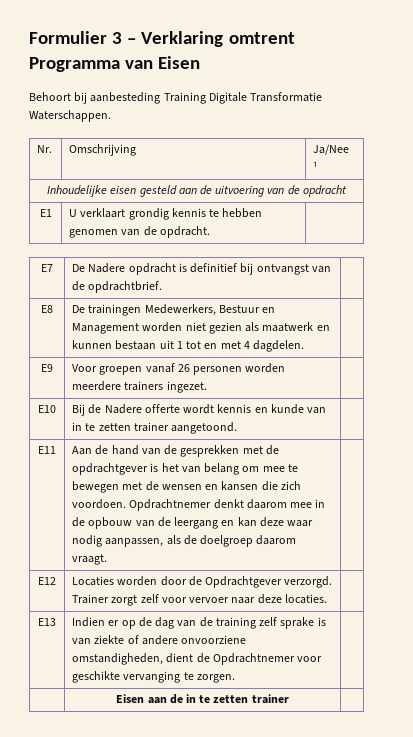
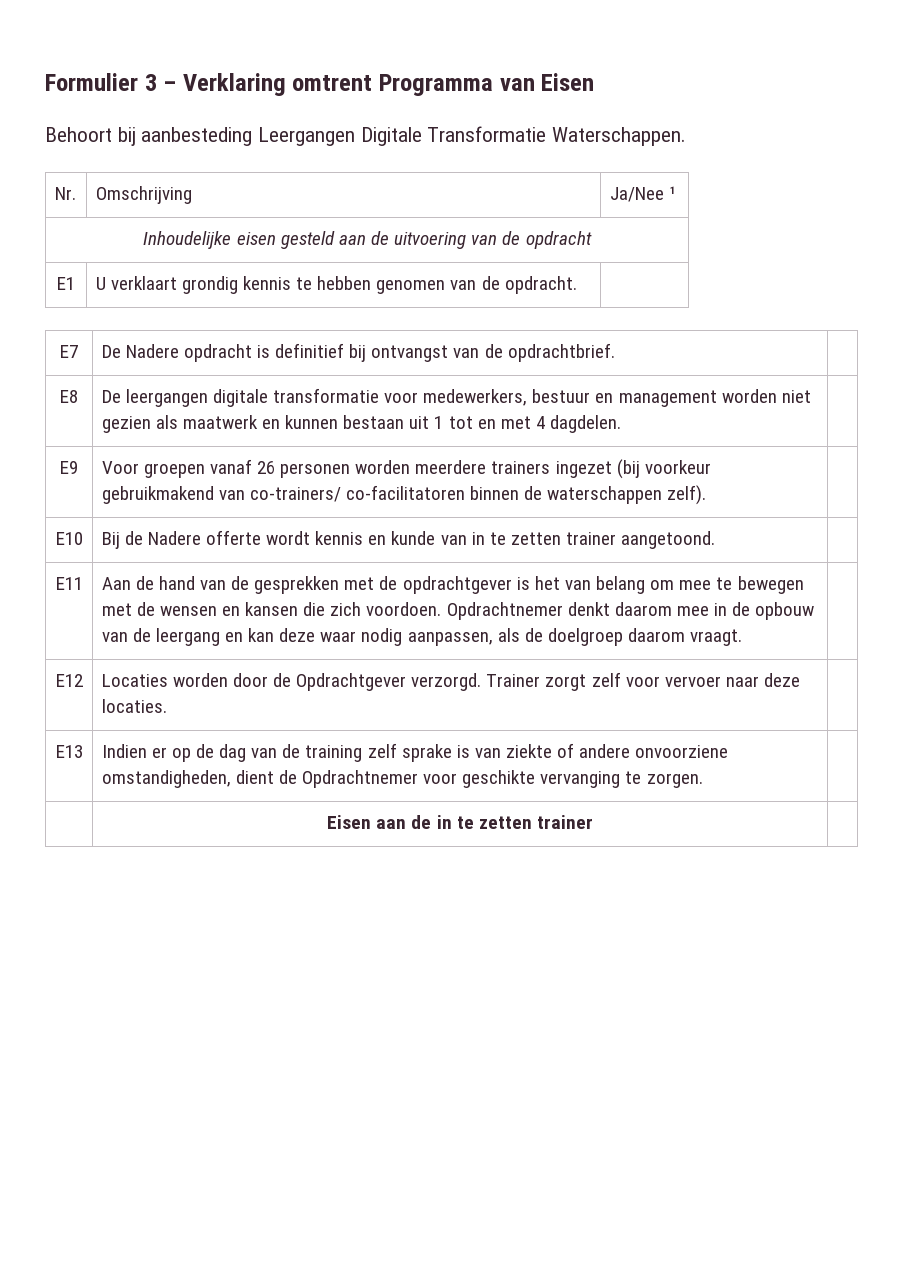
[163,92,206,104] Training -> [258,127,356,146] Leergangen
[88,304,276,316] [72,323,140,334] trainingen Medewerkers, Bestuur en Management -> [125,388,717,407] leergangen digitale transformatie voor medewerkers, bestuur en management
[166,381,207,393] ingezet. -> [555,459,711,479] [101,485,707,505] ingezet (bij voorkeur gebruikmakend van co-trainers/ co-facilitatoren binnen de waterschappen zelf).

